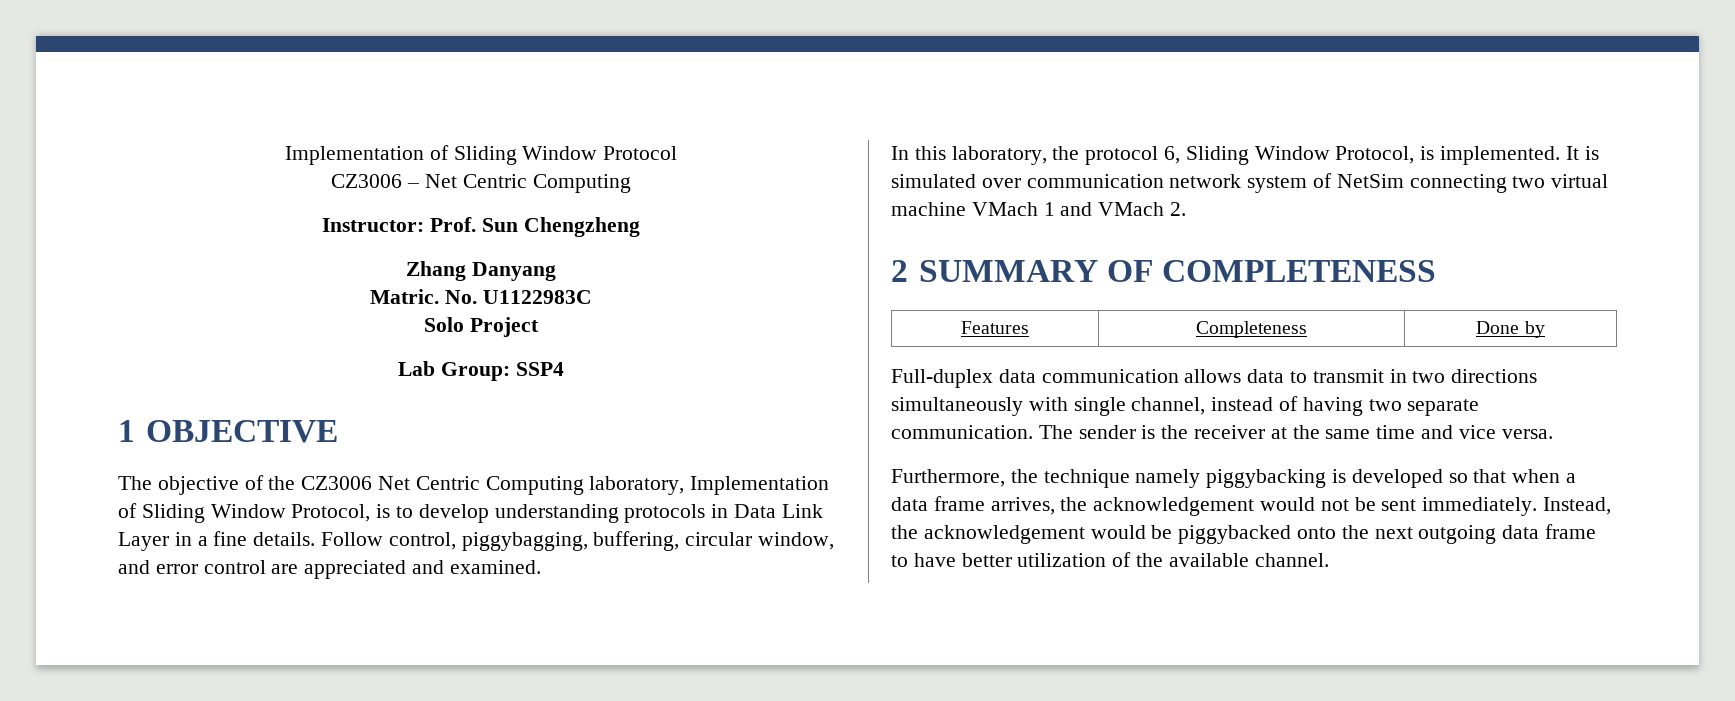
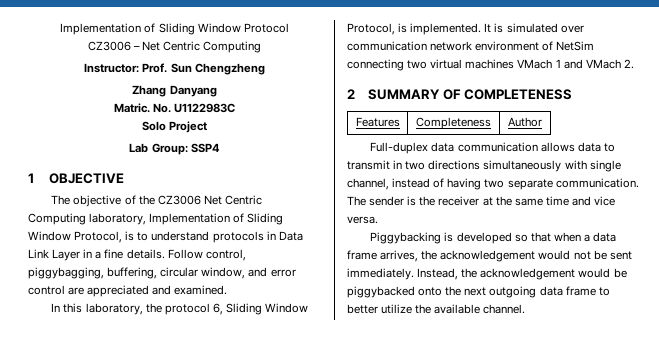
[418,504,619,523] develop understanding -> [151,231,210,241] understand
[1247,176,1308,193] system -> [475,41,540,51] environment
[891,202,966,216] machine -> [465,59,515,69] machines
[1476,321,1545,338] Done by -> [508,117,542,127] Author
[891,469,1327,488] Furthermore, the technique namely piggybacking -> [370,232,442,244] Piggybacking
[913,552,1132,567] have better utilization of -> [347,304,413,314] better utilize

